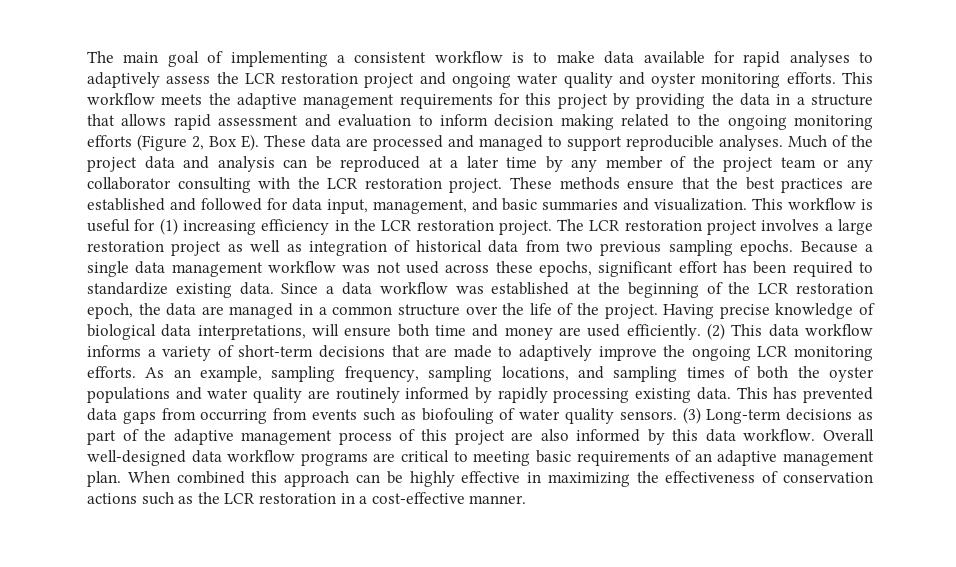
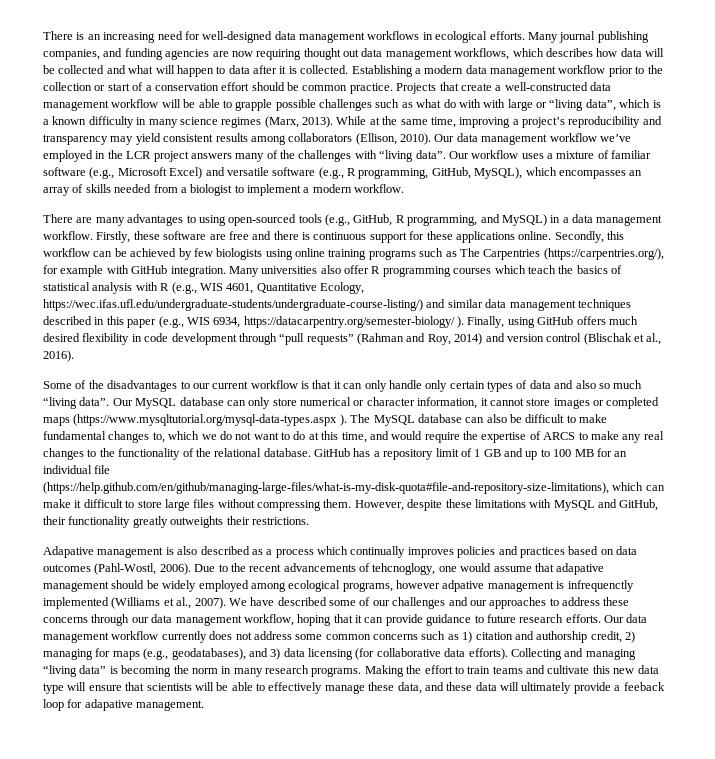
[87,51,873,67] [87,72,874,88] [87,93,874,109] [87,114,874,130] [87,134,873,151] [87,156,873,172] [87,177,873,193] [87,198,874,214] [87,218,873,235] [87,240,873,256] [87,261,874,277] [87,282,873,298] [87,303,875,319] [87,323,874,340] [87,345,874,361] [87,366,875,382] [87,387,873,403] [87,407,873,424] [87,429,874,445] [87,450,874,466] [87,471,874,487] [87,492,527,505] The main goal of implementing a consistent workflow is to make data available for rapid analyses to adaptively assess the LCR restoration project and ongoing water quality and oyster monitoring efforts. This workflow meets the adaptive management requirements for this project by providing the data in a structure that allows rapid assessment and evaluation to inform decision making related to the ongoing monitoring efforts (Figure 2, Box E). These data are processed and managed to support reproducible analyses. Much of the project data and analysis can be reproduced at a later time by any member of the project team or any collaborator consulting with the LCR restoration project. These methods ensure that the best practices are established and followed for data input, management, and basic summaries and visualization. This workflow is useful for (1) increasing efficiency in the LCR restoration project. The LCR restoration project involves a large restoration project as well as integration of historical data from two previous sampling epochs. Because a single data management workflow was not used across these epochs, significant effort has been required to standardize existing data. Since a data workflow was established at the beginning of the LCR restoration epoch, the data are managed in a common structure over the life of the project. Having precise knowledge of biological data interpretations, will ensure both time and money are used efficiently. (2) This data workflow informs a variety of short-term decisions that are made to adaptively improve the ongoing LCR monitoring efforts. As an example, sampling frequency, sampling locations, and sampling times of both the oyster populations and water quality are routinely informed by rapidly processing existing data. This has prevented data gaps from occurring from events such as biofouling of water quality sensors. (3) Long-term decisions as part of the adaptive management process of this project are also informed by this data workflow. Overall well-designed data workflow programs are critical to meeting basic requirements of an adaptive management plan. When combined this approach can be highly effective in maximizing the effectiveness of conservation actions such as the LCR restoration in a cost-effective manner. -> [43,31,649,43] [43,48,664,60] [43,65,663,77] [43,82,611,94] [43,99,661,111] [43,116,662,128] [43,133,631,145] [43,150,652,162] [43,167,643,179] [43,184,405,196] [43,214,663,226] [43,231,624,243] [43,248,664,260] [43,265,622,277] [43,282,364,294] [43,299,631,311] [43,316,638,328] [43,333,662,345] [43,350,74,362] [43,380,643,392] [43,397,660,409] [43,414,608,426] [43,431,664,443] [43,448,628,460] [43,465,111,474] [43,482,665,494] [43,499,659,511] [43,516,309,528] [43,546,637,558] [43,563,605,575] [43,580,634,592] [43,597,630,609] [43,614,648,626] [43,631,635,643] [43,648,636,660] [43,665,659,677] [43,682,665,694] [43,699,205,711] There is an increasing need for well-designed data management workflows in ecological efforts. Many journal publishing companies, and funding agencies are now requiring thought out data management workflows, which describes how data will be collected and what will happen to data after it is collected. Establishing a modern data management workflow prior to the collection or start of a conservation effort should be common practice. Projects that create a well-constructed data management workflow will be able to grapple possible challenges such as what do with with large or “living data”, which is a known difficulty in many science regimes (Marx, 2013). While at the same time, improving a project’s reproducibility and transparency may yield consistent results among collaborators (Ellison, 2010). Our data management workflow we’ve employed in the LCR project answers many of the challenges with “living data”. Our workflow uses a mixture of familiar software (e.g., Microsoft Excel) and versatile software (e.g., R programming, GitHub, MySQL), which encompasses an array of skills needed from a biologist to implement a modern workflow. // There are many advantages to using open-sourced tools (e.g., GitHub, R programming, and MySQL) in a data management workflow. Firstly, these software are free and there is continuous support for these applications online. Secondly, this workflow can be achieved by few biologists using online training programs such as The Carpentries (https://carpentries.org/), for example with GitHub integration. Many universities also offer R programming courses which teach the basics of statistical analysis with R (e.g., WIS 4601, Quantitative Ecology, https://wec.ifas.ufl.edu/undergraduate-students/undergraduate-course-listing/) and similar data management techniques described in this paper (e.g., WIS 6934, https://datacarpentry.org/semester-biology/ ). Finally, using GitHub offers much desired flexibility in code development through “pull requests” (Rahman and Roy, 2014) and version control (Blischak et al., 2016). // Some of the disadvantages to our current workflow is that it can only handle only certain types of data and also so much “living data”. Our MySQL database can only store numerical or character information, it cannot store images or completed maps (https://www.mysqltutorial.org/mysql-data-types.aspx ). The MySQL database can also be difficult to make fundamental changes to, which we do not want to do at this time, and would require the expertise of ARCS to make any real changes to the functionality of the relational database. GitHub has a repository limit of 1 GB and up to 100 MB for an individual file (https://help.github.com/en/github/managing-large-files/what-is-my-disk-quota#file-and-repository-size-limitations), which can make it difficult to store large files without compressing them. However, despite these limitations with MySQL and GitHub, their functionality greatly outweights their restrictions. // Adapative management is also described as a process which continually improves policies and practices based on data outcomes (Pahl-Wostl, 2006). Due to the recent advancements of tehcnoglogy, one would assume that adapative management should be widely employed among ecological programs, however adpative management is infrequenctly implemented (Williams et al., 2007). We have described some of our challenges and our approaches to address these concerns through our data management workflow, hoping that it can provide guidance to future research efforts. Our data management workflow currently does not address some common concerns such as 1) citation and authorship credit, 2) managing for maps (e.g., geodatabases), and 3) data licensing (for collaborative data efforts). Collecting and managing “living data” is becoming the norm in many research programs. Making the effort to train teams and cultivate this new data type will ensure that scientists will be able to effectively manage these data, and these data will ultimately provide a feeback loop for adapative management.

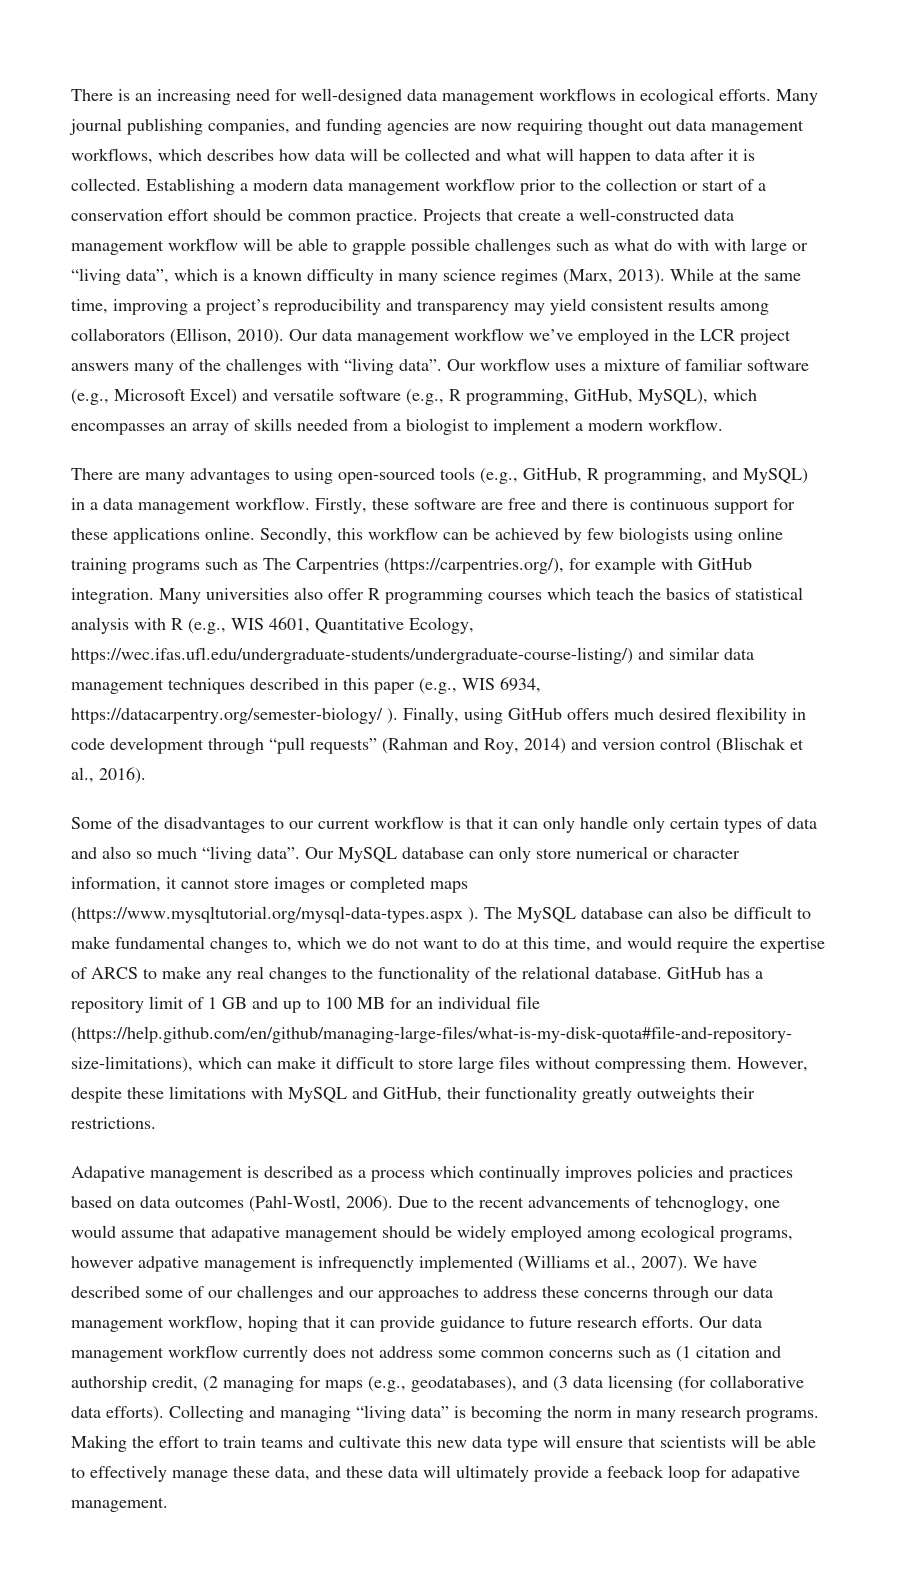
[177,546,198,555] also -> (259, 1172) none
[462,631,473,643] 1) -> [676,1346,691,1362] (1
[625,631,635,643] 2) -> [203,1376,218,1392] (2
[270,648,281,660] 3) -> [553,1376,568,1392] (3

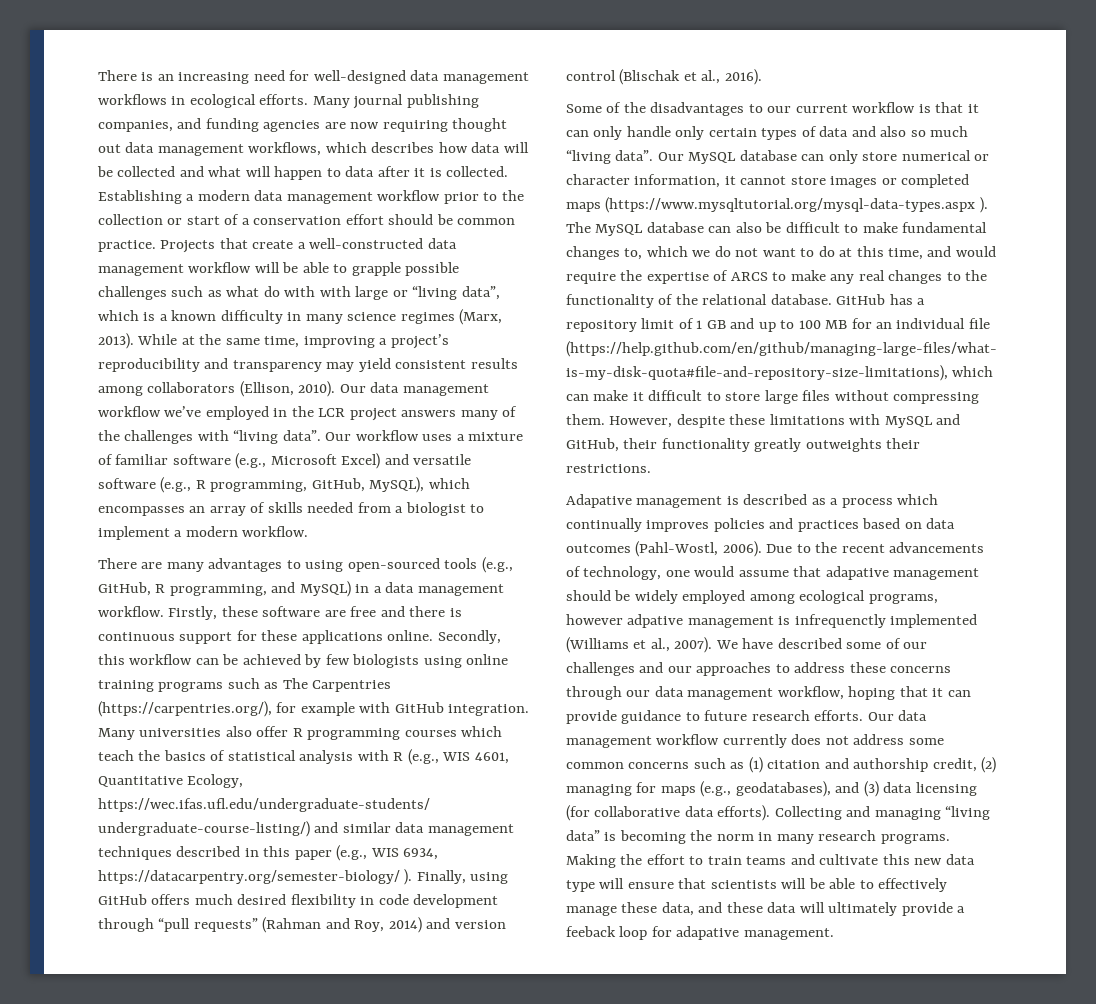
[655,1195,749,1212] tehcnoglogy, -> [583,566,662,580] technology,
[676,1346,691,1362] (1 -> [748,757,763,773] (1)
[203,1376,218,1392] (2 -> [981,757,997,773] (2)
[553,1376,568,1392] (3 -> [863,781,879,797] (3)

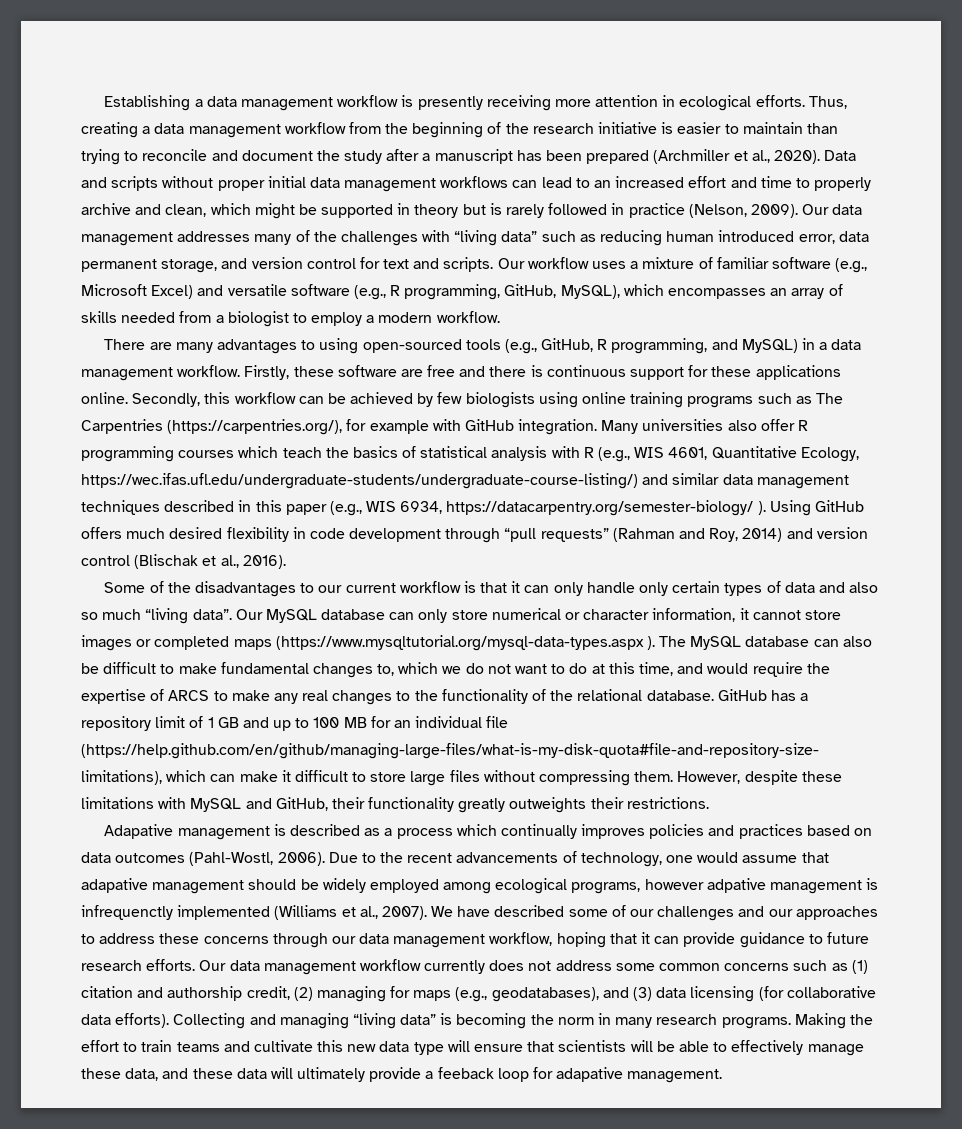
[98,70,529,84] [98,94,479,109] [98,118,508,132] [98,142,529,156] [97,166,509,180] [98,190,524,204] [98,214,516,225] [98,238,457,253] [98,262,460,276] [98,286,500,300] [98,309,503,325] [98,333,449,349] [98,358,518,372] [98,381,489,397] [98,406,457,421] There is an increasing need for well-designed data management workflows in ecological efforts. Many journal publishing companies, and funding agencies are now requiring thought out data management workflows, which describes how data will be collected and what will happen to data after it is collected. Establishing a modern data management workflow prior to the collection or start of a conservation effort should be common practice. Projects that create a well-constructed data management workflow will be able to grapple possible challenges such as what do with with large or “living data”, which is a known difficulty in many science regimes (Marx, 2013). While at the same time, improving a project’s reproducibility and transparency may yield consistent results among collaborators (Ellison, 2010). Our data management workflow we’ve employed in the LCR project answers -> [104,95,847,111] [81,122,838,138] [81,149,857,165] [81,176,872,192] [81,203,863,219] [81,231,251,246] Establishing a data management workflow is presently receiving more attention in ecological efforts. Thus, creating a data management workflow from the beginning of the research initiative is easier to maintain than trying to reconcile and document the study after a manuscript has been prepared (Archmiller et al., 2020). Data and scripts without proper initial data management workflows can lead to an increased effort and time to properly archive and clean, which might be supported in theory but is rarely followed in practice (Nelson, 2009). Our data management addresses
[282,430,321,441] data”. -> [501,230,869,246] [81,257,494,273] data” such as reducing human introduced error, data permanent storage, and version control for text and scripts.
[98,526,170,540] implement -> [311,312,363,326] employ
[416,870,509,884] Finally, using -> [769,500,811,516] Using

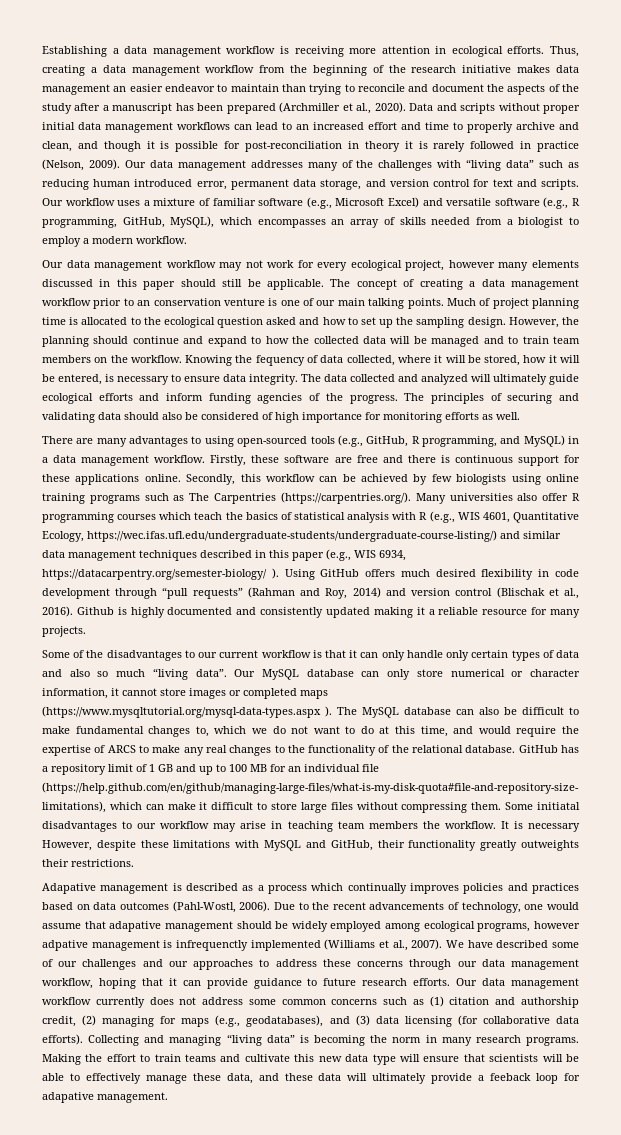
[417,96,483,110] presently -> (289, 50) none
[661,122,722,134] is easier -> [517,65,580,73] [42,84,215,95] makes data management an easier endeavor
(340, 155) none -> [507,84,579,95] aspects of the
[210,203,394,219] which might be supported -> [77,141,343,152] and though it is possible for post-reconciliation
[462,204,486,215] but -> [404,141,413,149] it
[838,231,869,242] [81,259,157,272] data permanent -> [230,179,317,190] permanent data
(500, 317) none -> [42,260,580,271] [42,279,579,290] [42,298,579,309] [42,317,580,328] [42,336,580,347] [42,355,581,366] [42,374,579,385] [42,393,579,404] [42,412,520,423] // Our data management workflow may not work for every ecological project, however many elements discussed in this paper should still be applicable. The concept of creating a data management workflow prior to an conservation venture is one of our main talking points. Much of project planning time is allocated to the ecological question asked and how to set up the sampling design. However, the planning should continue and expand to how the collected data will be managed and to train team members on the workflow. Knowing the fequency of data collected, where it will be stored, how it will be entered, is necessary to ensure data integrity. The data collected and analyzed will ultimately guide ecological efforts and inform funding agencies of the progress. The principles of securing and validating data should also be considered of high importance for monitoring efforts as well.
[167,419,598,435] (https://carpentries.org/), for example with GitHub integration. -> [280,492,411,504] (https://carpentries.org/).
(286, 562) none -> [76,607,580,618] [42,626,86,637] Github is highly documented and consistently updated making it a reliable resource for many projects.
(674, 776) none -> [505,802,580,810] [42,821,580,832] Some initiatal disadvantages to our workflow may arise in teaching team members the workflow. It is necessary

